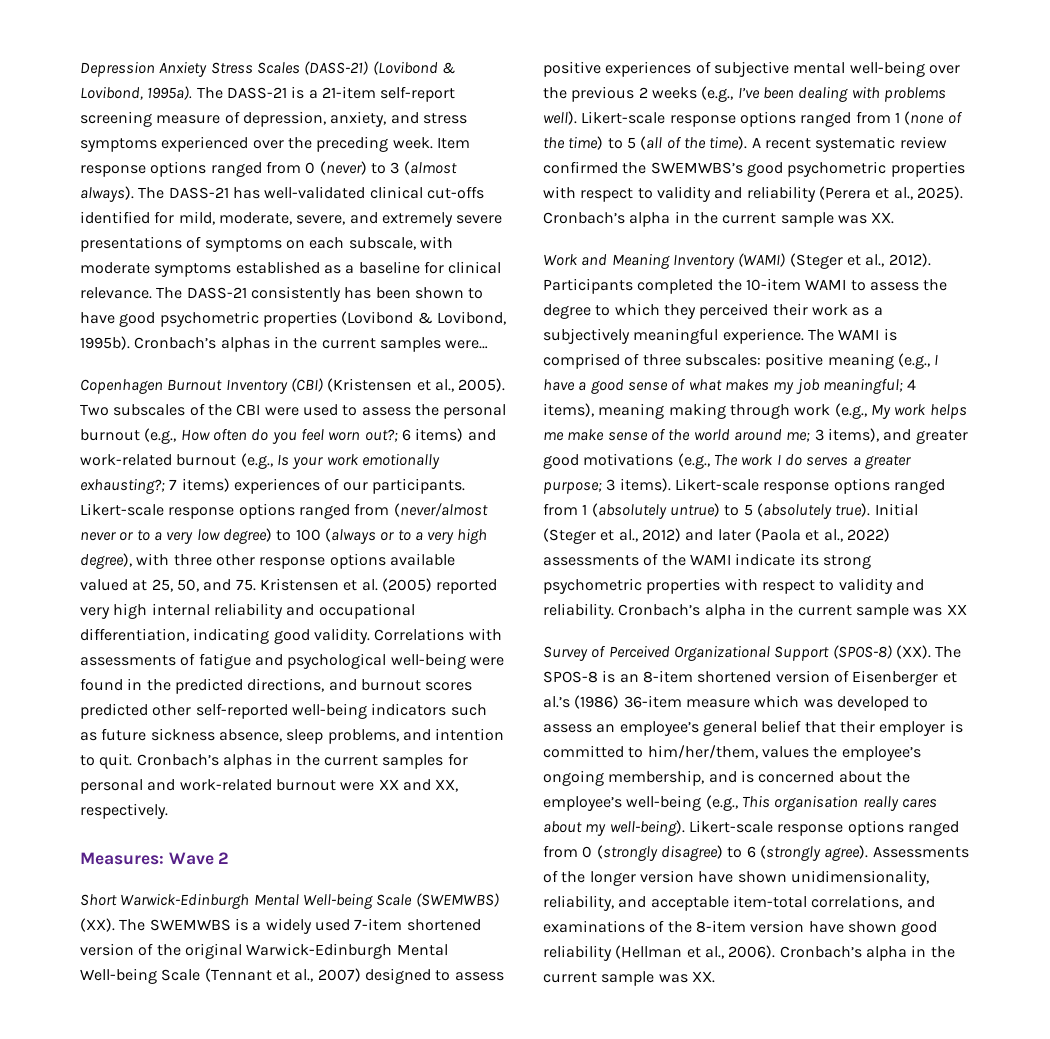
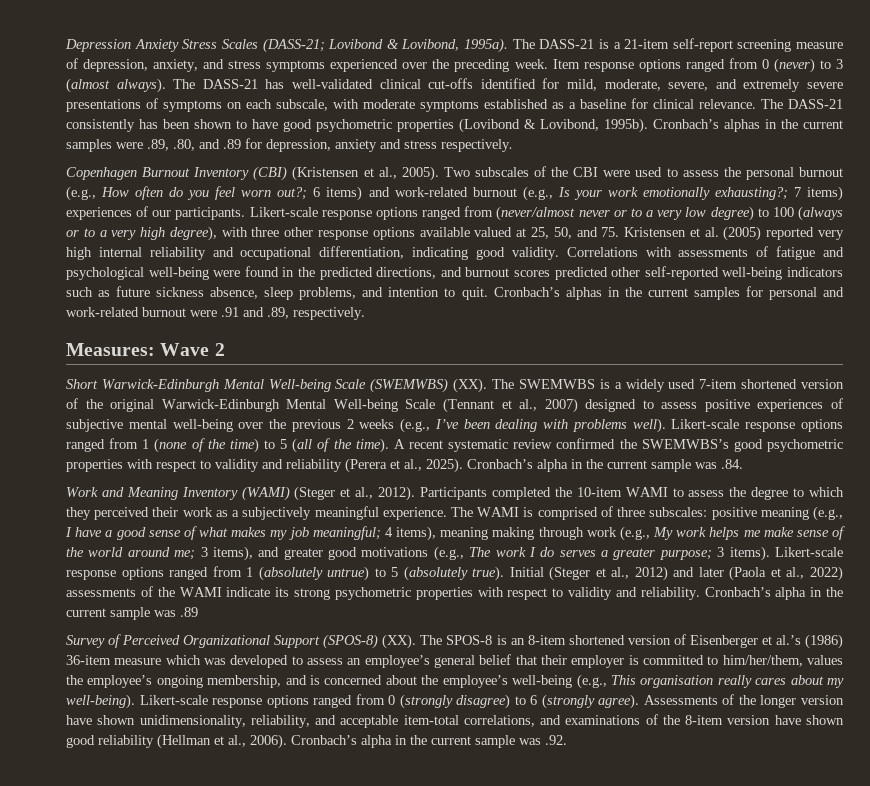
[304,61,438,75] (DASS-21) (Lovibond -> [262,38,384,53] (DASS-21; Lovibond
[445,340,489,349] were… -> [116,138,513,152] were .89, .80, and .89 for depression, anxiety and stress respectively.
[378,779,459,792] XX and XX, -> [221,307,289,319] .91 and .89,
[871,212,895,224] XX. -> [721,459,743,469] .84.
[946,604,967,615] XX -> [180,607,198,617] .89
[691,971,715,983] XX. -> [545,735,567,745] .92.

